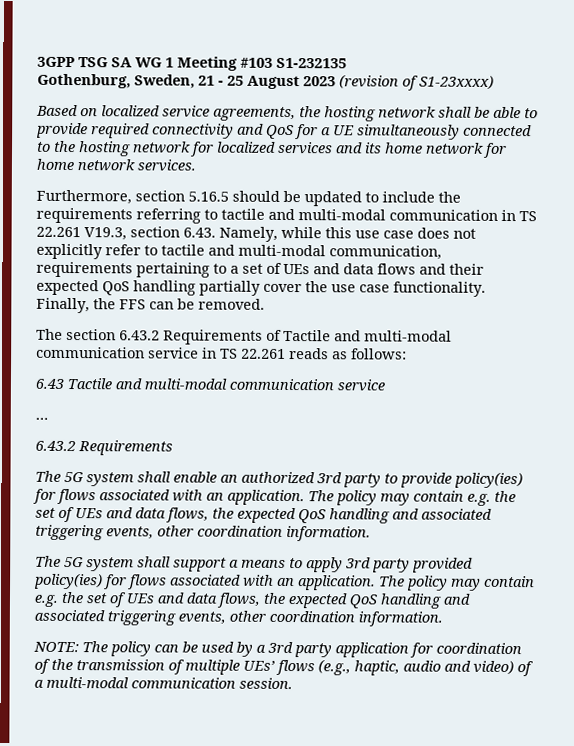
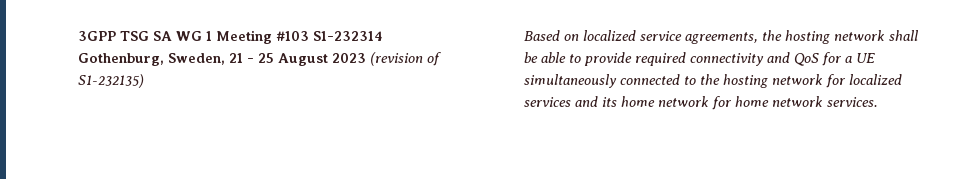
[276,57,347,69] S1-232135 -> [313,31,382,41] S1-232314
[419,75,494,89] S1-23xxxx) -> [78,74,144,88] S1-232135)
[36,189,461,207] [36,207,537,224] [36,226,476,242] [36,243,442,260] [36,261,484,278] [36,279,486,297] [36,297,265,314] [36,328,452,345] [36,346,407,360] [35,378,385,392] [35,417,48,420] [35,440,173,456] [35,470,523,489] [32,488,516,506] [35,506,492,524] [35,524,371,542] [35,555,473,573] [34,572,535,591] [34,591,470,609] [34,609,443,627] [33,641,522,658] [34,658,534,677] [34,676,293,690] // Furthermore, section 5.16.5 should be updated to include the requirements referring to tactile and multi-modal communication in TS 22.261 V19.3, section 6.43. Namely, while this use case does not explicitly refer to tactile and multi-modal communication, requirements pertaining to a set of UEs and data flows and their expected QoS handling partially cover the use case functionality. Finally, the FFS can be removed. // The section 6.43.2 Requirements of Tactile and multi-modal communication service in TS 22.261 reads as follows: // 6.43 Tactile and multi-modal communication service // … // 6.43.2 Requirements // The 5G system shall enable an authorized 3rd party to provide policy(ies) for flows associated with an application. The policy may contain e.g. the set of UEs and data flows, the expected QoS handling and associated triggering events, other coordination information. // The 5G system shall support a means to apply 3rd party provided policy(ies) for flows associated with an application. The policy may contain e.g. the set of UEs and data flows, the expected QoS handling and associated triggering events, other coordination information. // NOTE: The policy can be used by a 3rd party application for coordination of the transmission of multiple UEs’ flows (e.g., haptic, audio and video) of a multi-modal communication session. -> (877, 102) none

